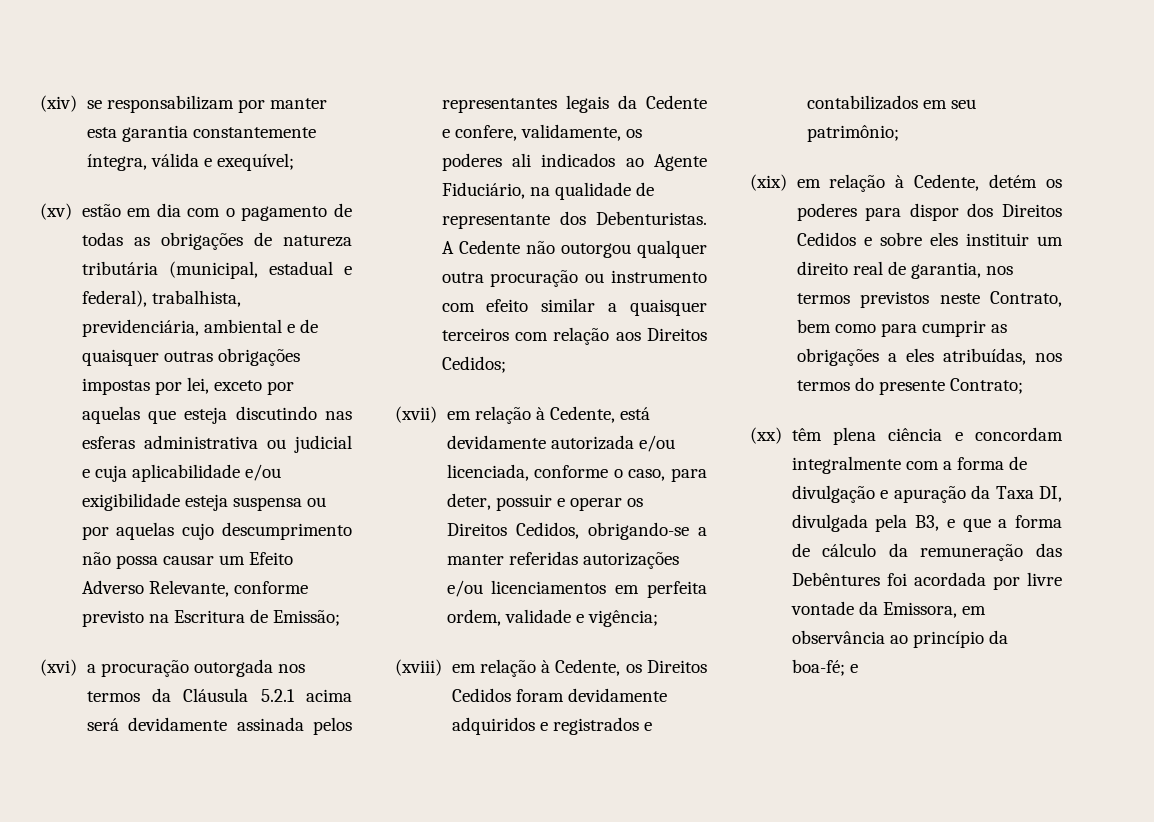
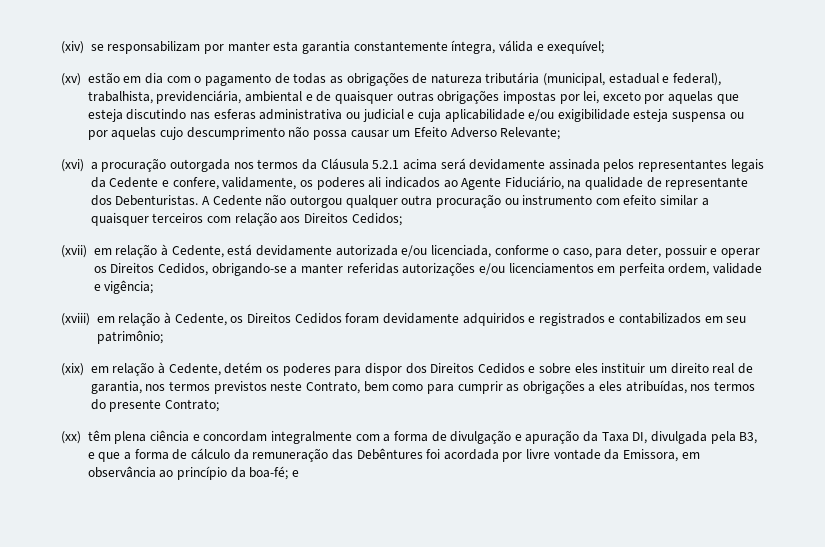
[148,580,308,597] [81,609,341,627] Relevante, conforme previsto na Escritura de Emissão; -> [500,127,561,140] Relevante;

